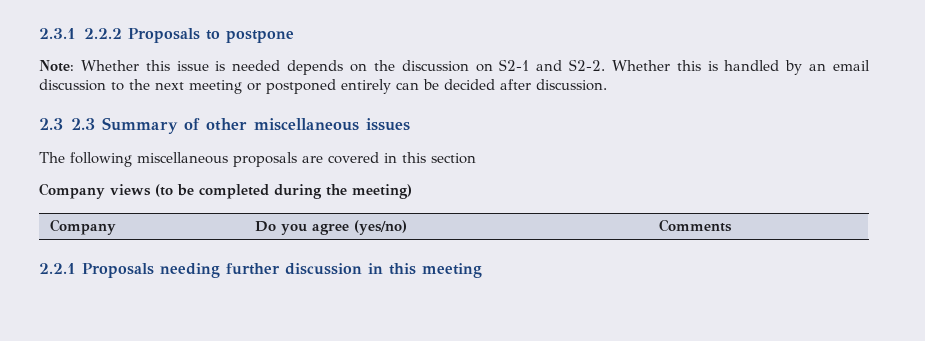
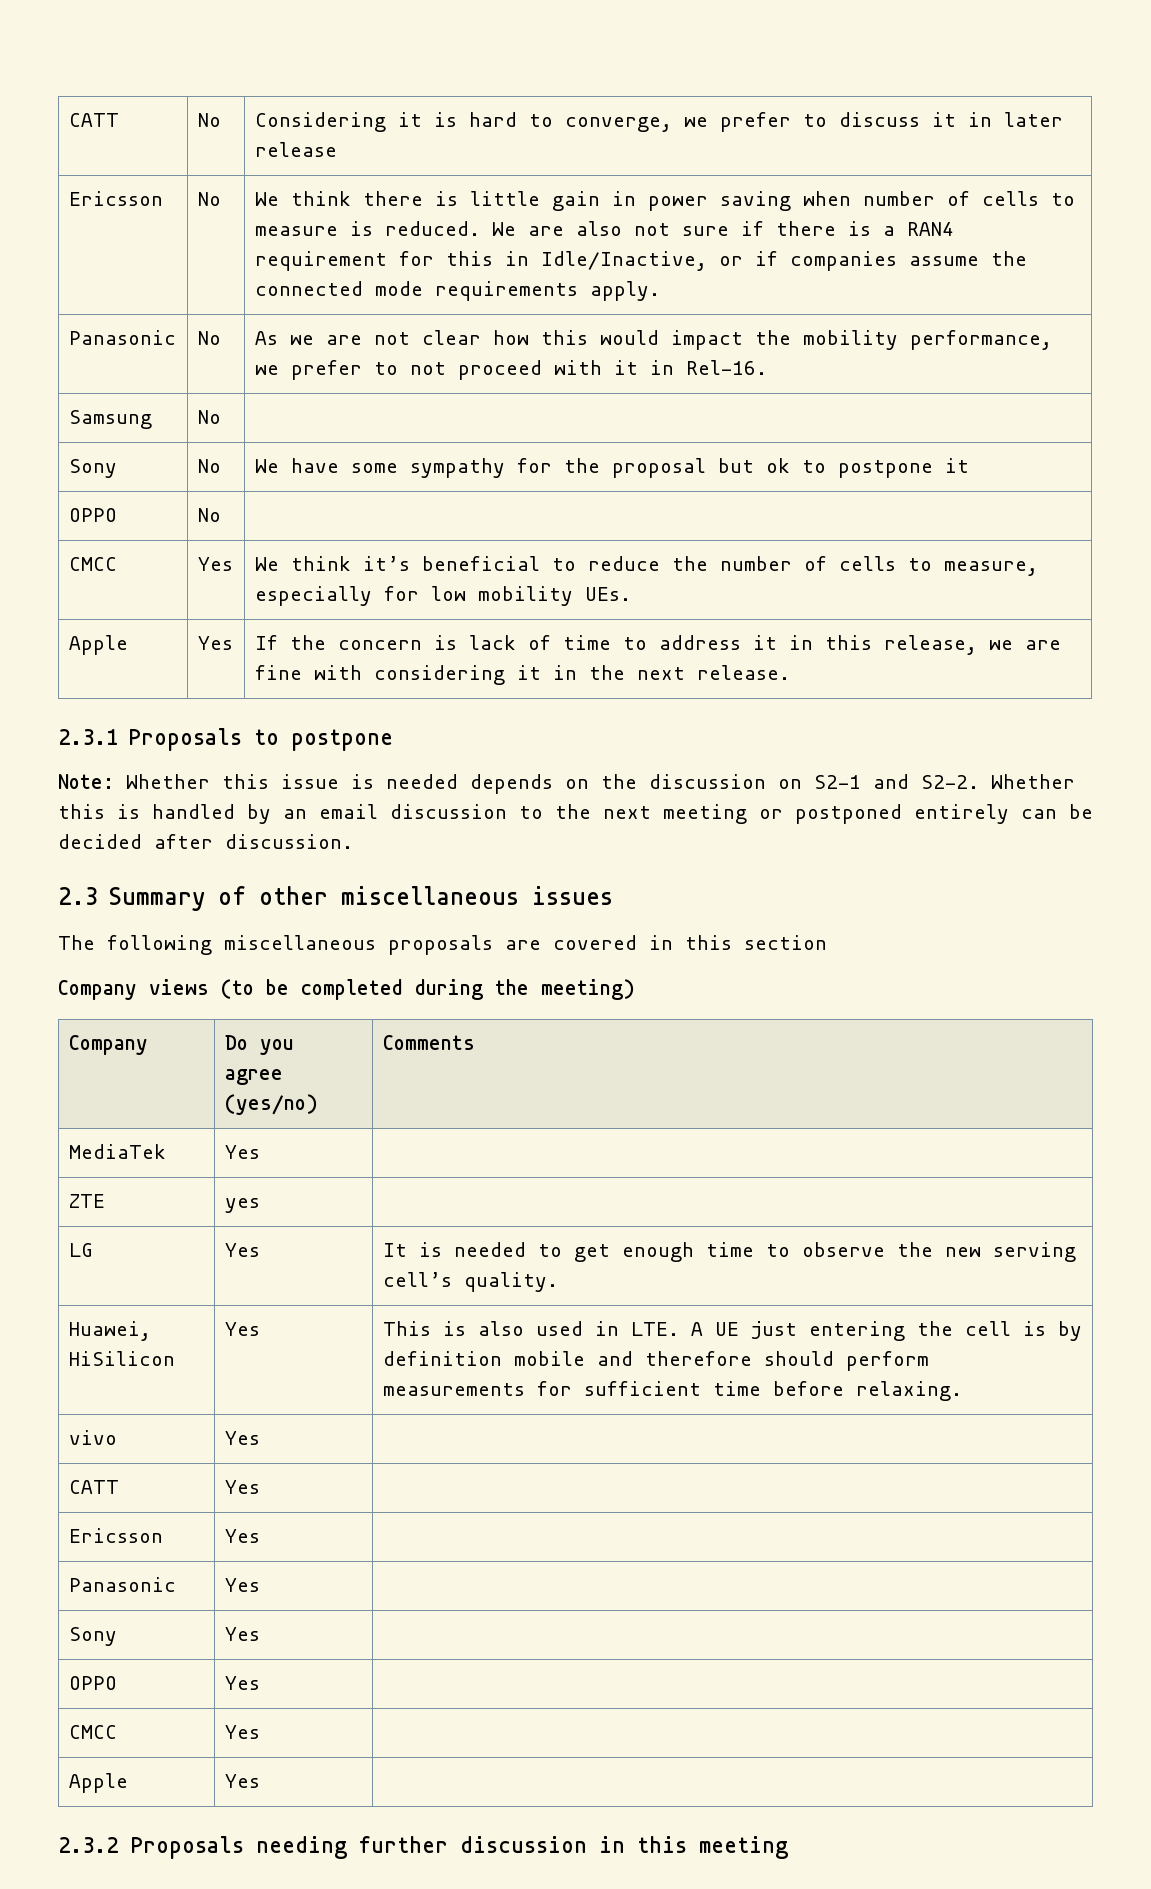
[39,28,122,39] 2.3.1 2.2.2 -> [68,113,119,127] [197,113,221,127] [254,112,1063,132] [254,142,337,157] [68,191,163,206] [197,192,221,206] [254,191,1075,211] [254,221,954,236] [254,251,1027,271] [254,281,660,301] [68,330,176,345] [197,331,221,345] [254,330,1052,350] [254,360,767,380] [68,410,152,429] [197,410,221,424] [68,459,117,478] [197,459,221,473] [254,458,969,478] [68,508,117,522] [197,508,221,522] [68,557,117,571] [197,557,233,571] [254,556,1038,576] [254,586,631,606] [68,635,128,655] [197,636,233,650] [254,635,1061,655] [254,665,790,685] [58,729,118,745] CATT | No | Considering it is hard to converge, we prefer to discuss it in later release // Ericsson | No | We think there is little gain in power saving when number of cells to measure is reduced. We are also not sure if there is a RAN4 requirement for this in Idle/Inactive, or if companies assume the connected mode requirements apply. // Panasonic | No | As we are not clear how this would impact the mobility performance, we prefer to not proceed with it in Rel-16. // Samsung | No | // Sony | No | We have some sympathy for the proposal but ok to postpone it // OPPO | No | // CMCC | Yes | We think it’s beneficial to reduce the number of cells to measure, especially for low mobility UEs. // Apple | Yes | If the concern is lack of time to address it in this release, we are fine with considering it in the next release. // 2.3.1
[70,118,95,130] 2.3 -> (98, 896) none
[39,263,76,274] // 2.2.1 -> [68,1144,166,1159] [224,1145,260,1159] [68,1194,105,1208] [224,1198,260,1213] [68,1243,93,1257] [224,1243,260,1257] [382,1242,1076,1262] [382,1272,558,1292] [68,1321,151,1341] [68,1351,175,1366] [224,1322,260,1336] [382,1321,1082,1341] [382,1351,929,1371] [382,1381,962,1401] [68,1430,117,1445] [224,1431,260,1445] [68,1480,119,1494] [224,1480,260,1494] [68,1528,163,1543] [224,1529,260,1543] [68,1577,176,1592] [224,1578,260,1592] [68,1627,117,1646] [224,1627,260,1641] [68,1676,117,1690] [224,1676,260,1690] [68,1725,117,1739] [224,1725,260,1739] [68,1773,128,1793] [224,1774,260,1788] [58,1837,118,1853] // MediaTek | Yes | // ZTE | yes | // LG | Yes | It is needed to get enough time to observe the new serving cell’s quality. // Huawei, HiSilicon | Yes | This is also used in LTE. A UE just entering the cell is by definition mobile and therefore should perform measurements for sufficient time before relaxing. // vivo | Yes | // CATT | Yes | // Ericsson | Yes | // Panasonic | Yes | // Sony | Yes | // OPPO | Yes | // CMCC | Yes | // Apple | Yes | // 2.3.2

